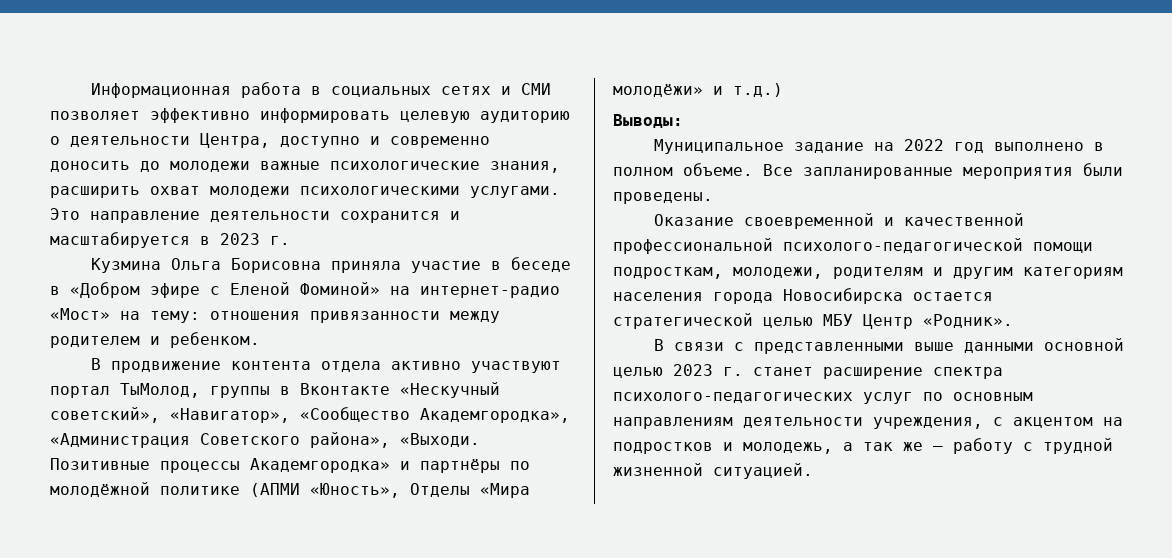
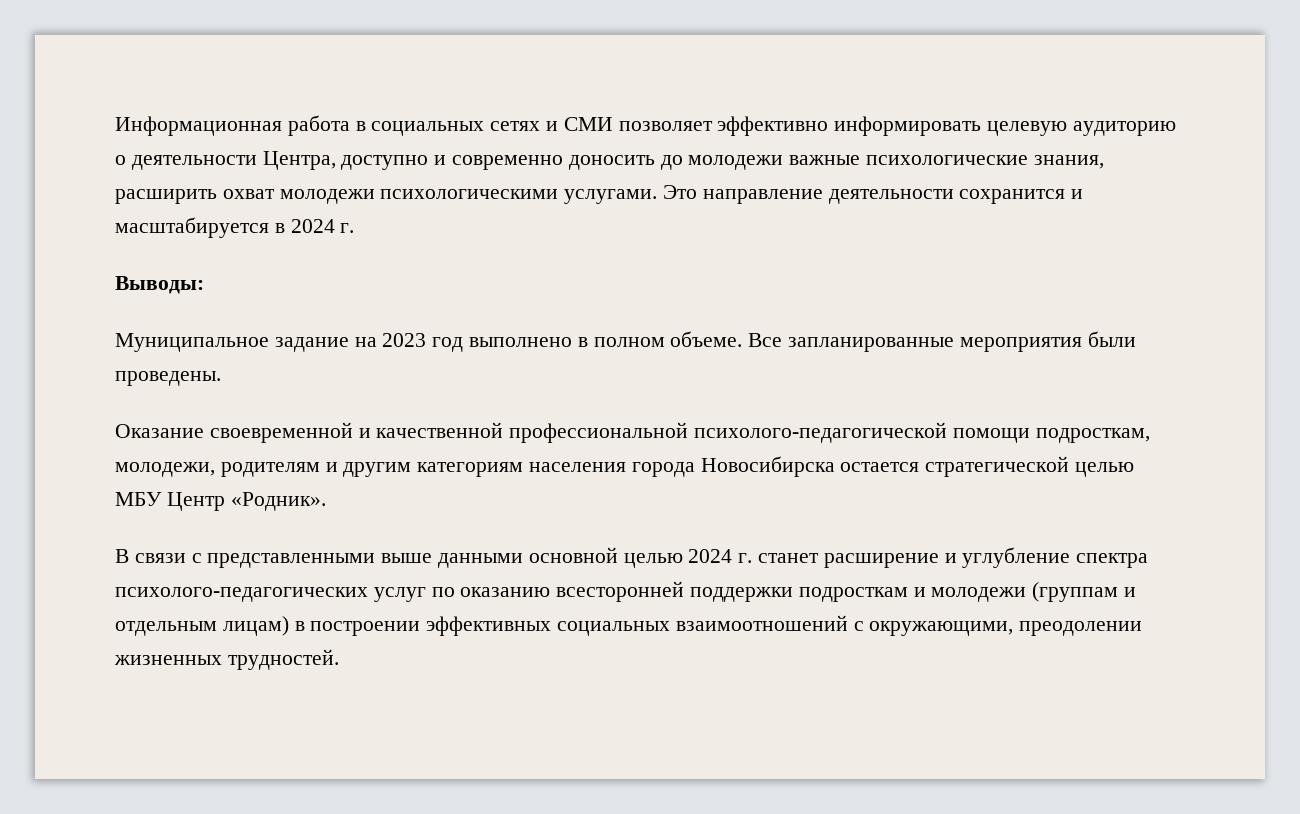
[220,233,290,245] [90,257,571,273] [50,282,560,298] [50,308,500,323] [50,332,260,348] [90,358,561,373] [50,382,500,398] [50,407,570,423] [50,432,480,448] [50,458,530,473] [50,482,530,498] [613,83,783,97] 2023 г. // Кузмина Ольга Борисовна приняла участие в беседе в «Добром эфире с Еленой Фоминой» на интернет-радио «Мост» на тему: отношения привязанности между родителем и ребенком. // В продвижение контента отдела активно участвуют портал ТыМолод, группы в Вконтакте «Нескучный советский», «Навигатор», «Сообщество Академгородка», «Администрация Советского района», «Выходи. Позитивные процессы Академгородка» и партнёры по молодёжной политике (АПМИ «Юность», Отделы «Мира молодёжи» и т.д.) -> [290,219,355,233] 2024 г.
[903,139,944,151] 2022 -> [382,333,427,347] 2023
[673,364,713,376] 2023 -> [688,549,733,563] 2024
(923, 373) none -> [944,547,1071,568] и углубление
[953,392,1033,401] [613,417,1123,429] [613,438,1113,454] [613,463,813,479] основным направлениям деятельности учреждения, с акцентом на подростков и молодежь, а так же – работу с трудной жизненной ситуацией. -> [460,581,1137,602] [115,615,1143,636] [114,649,339,670] оказанию всесторонней поддержки подросткам и молодежи (группам и отдельным лицам) в построении эффективных социальных взаимоотношений с окружающими, преодолении жизненных трудностей.

